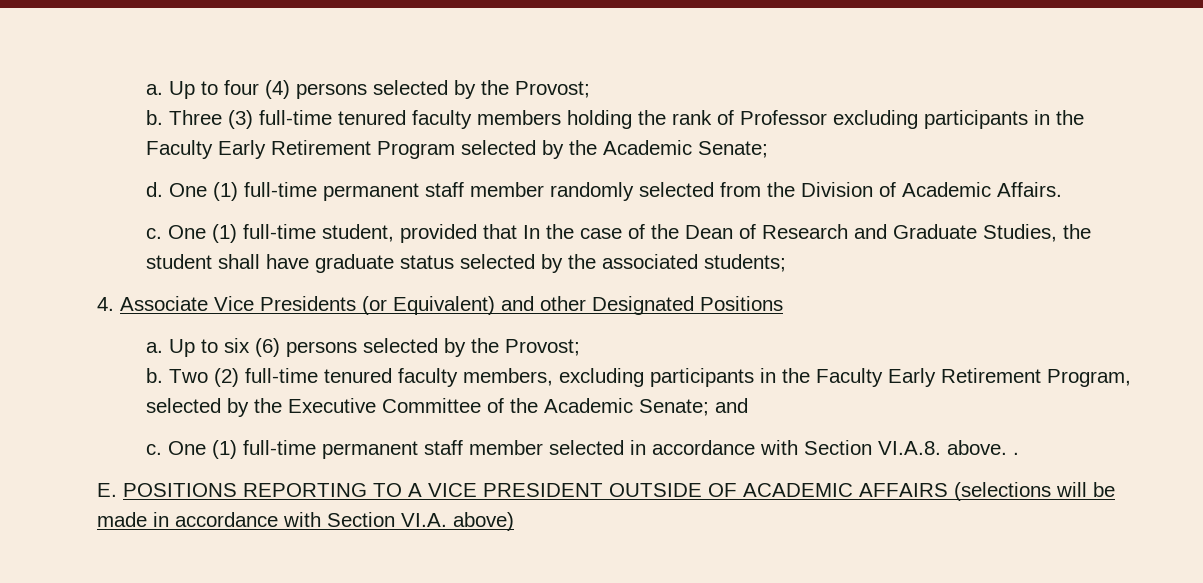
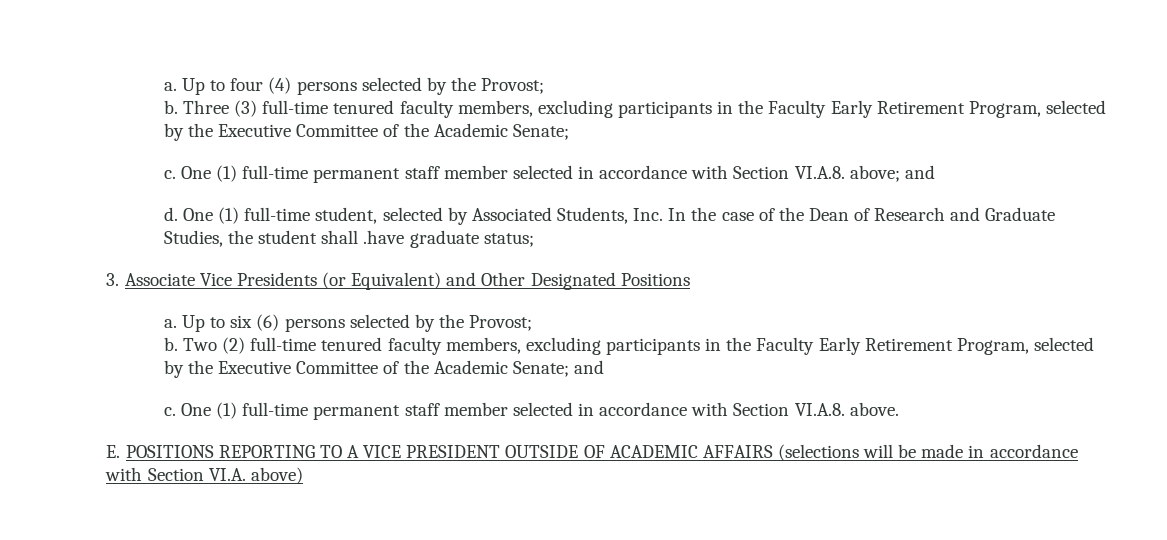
[477,110,1085,129] [146,140,598,159] members holding the rank of Professor excluding participants in the Faculty Early Retirement Program selected by the -> [457,100,1106,118] [163,123,429,141] members, excluding participants in the Faculty Early Retirement Program, selected by the Executive Committee of the
[146,182,1063,201] [146,224,518,243] d. One (1) full-time permanent staff member randomly selected from the Division of Academic Affairs. // c. One (1) full-time student, provided that -> [163,165,935,183] [163,207,664,225] c. One (1) full-time permanent staff member selected in accordance with Section VI.A.8. above; and // d. One (1) full-time student, selected by Associated Students, Inc.
[266,254,787,273] [96,297,114,311] have graduate status selected by the associated students; // 4. -> [363,230,534,248] [106,273,120,286] .have graduate status; // 3.
[539,296,586,311] other -> [481,272,526,286] Other
[1013,452,1020,455] . -> (899, 409) none

